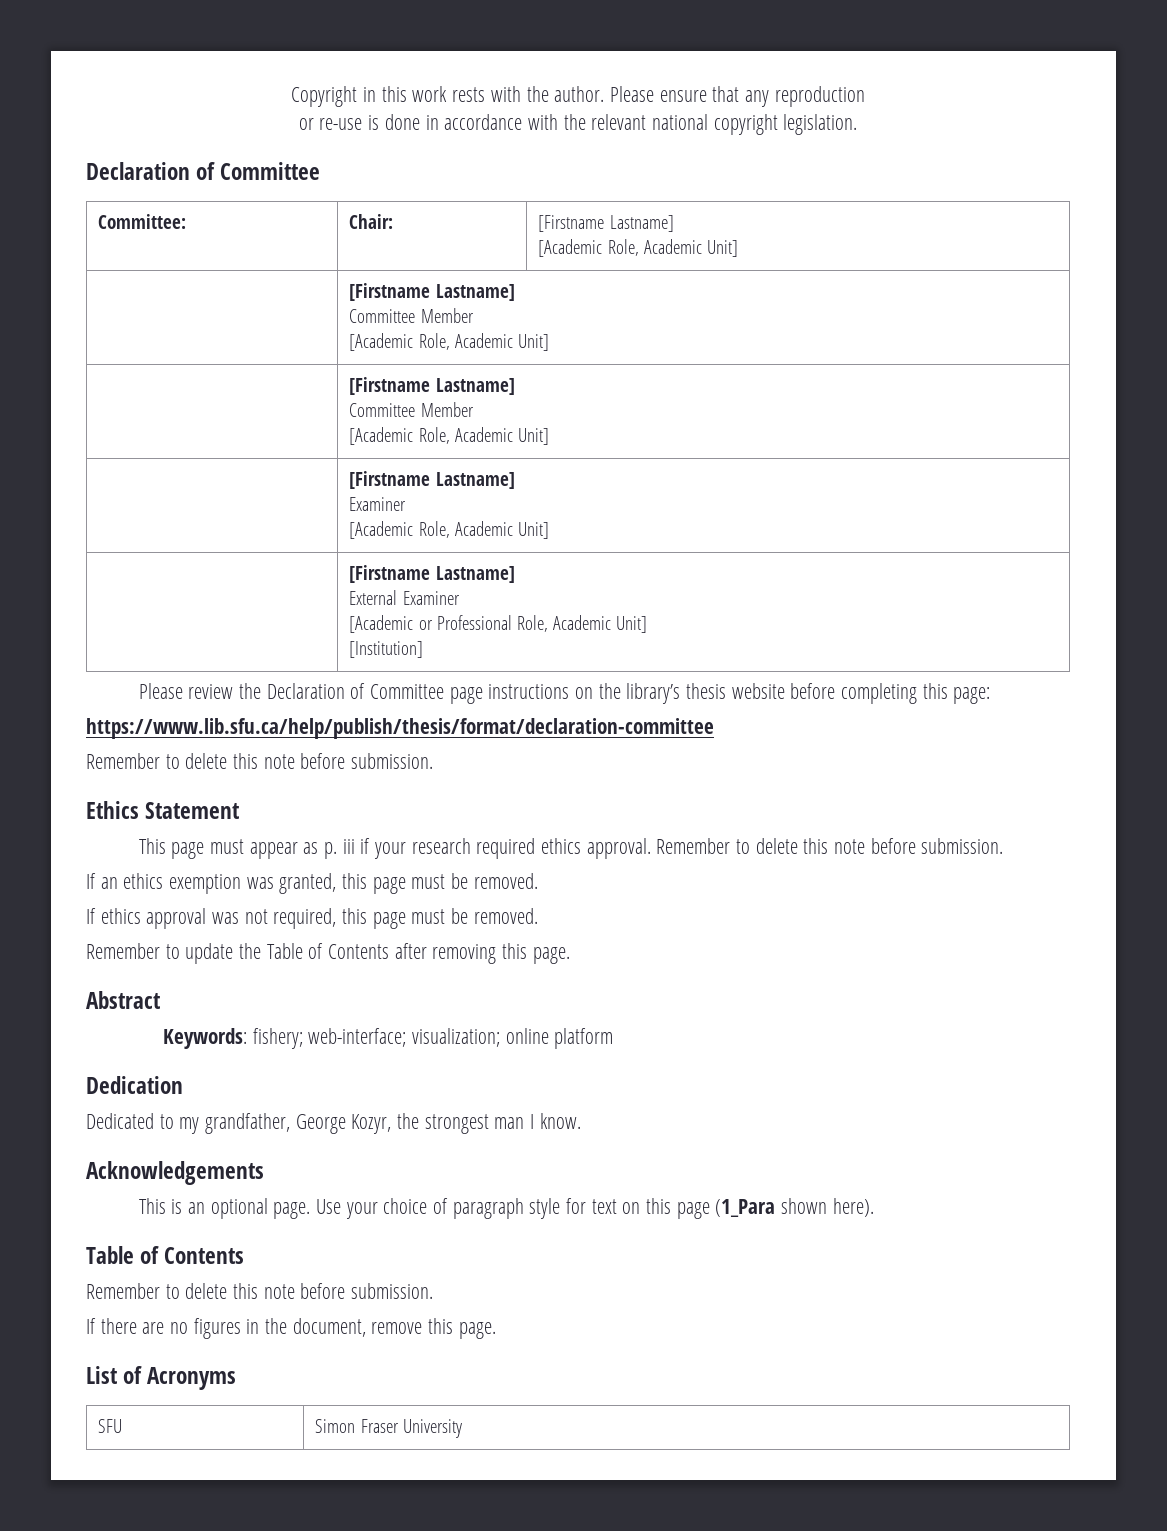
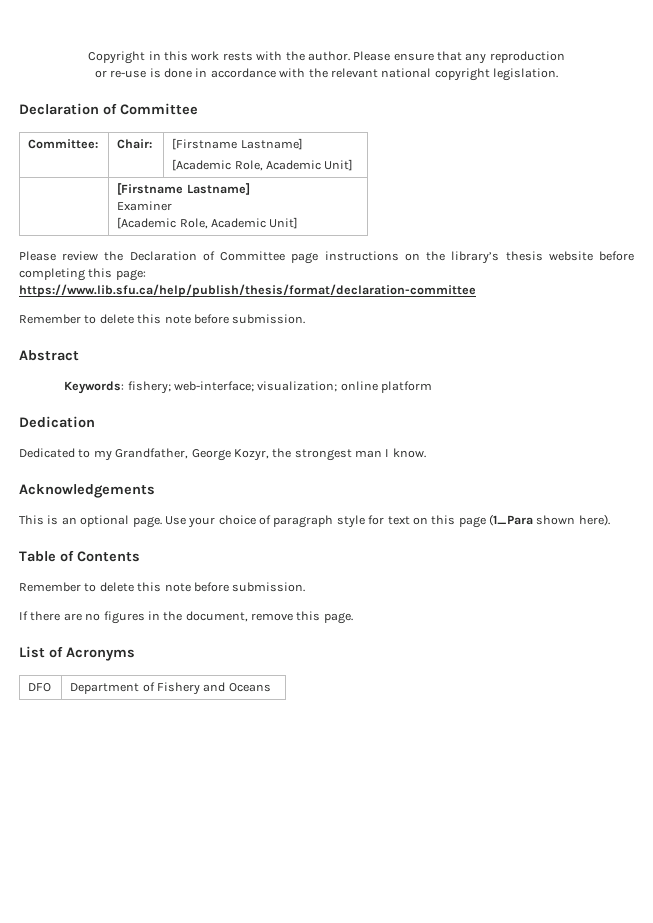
[349,308,474,323] [349,333,549,351] [349,377,515,395] [349,402,474,417] [349,427,549,445] [349,471,515,489] // Committee Member // [Academic Role, Academic Unit] // | [Firstname Lastname] // Committee Member // [Academic Role, Academic Unit] // | [Firstname Lastname] -> (250, 189) none
[349,565,515,583] [349,590,460,605] [349,615,648,633] [349,641,424,658] // | [Firstname Lastname] // External Examiner // [Academic or Professional Role, Academic Unit] // [Institution] -> (299, 223) none
[86,801,240,819] [138,838,1004,859] [86,873,538,894] [86,908,538,929] [86,943,570,964] // Ethics Statement // This page must appear as p. iii if your research required ethics approval. Remember to delete this note before submission. // If an ethics exemption was granted, this page must be removed. // If ethics approval was not required, this page must be removed. // Remember to update the Table of Contents after removing this page. -> (306, 319) none
[205,1113,291,1134] grandfather, -> [115,448,189,459] Grandfather,
[98,1419,123,1433] [315,1419,462,1438] SFU | Simon Fraser University -> [28,683,52,692] [70,682,271,695] DFO | Department of Fishery and Oceans

